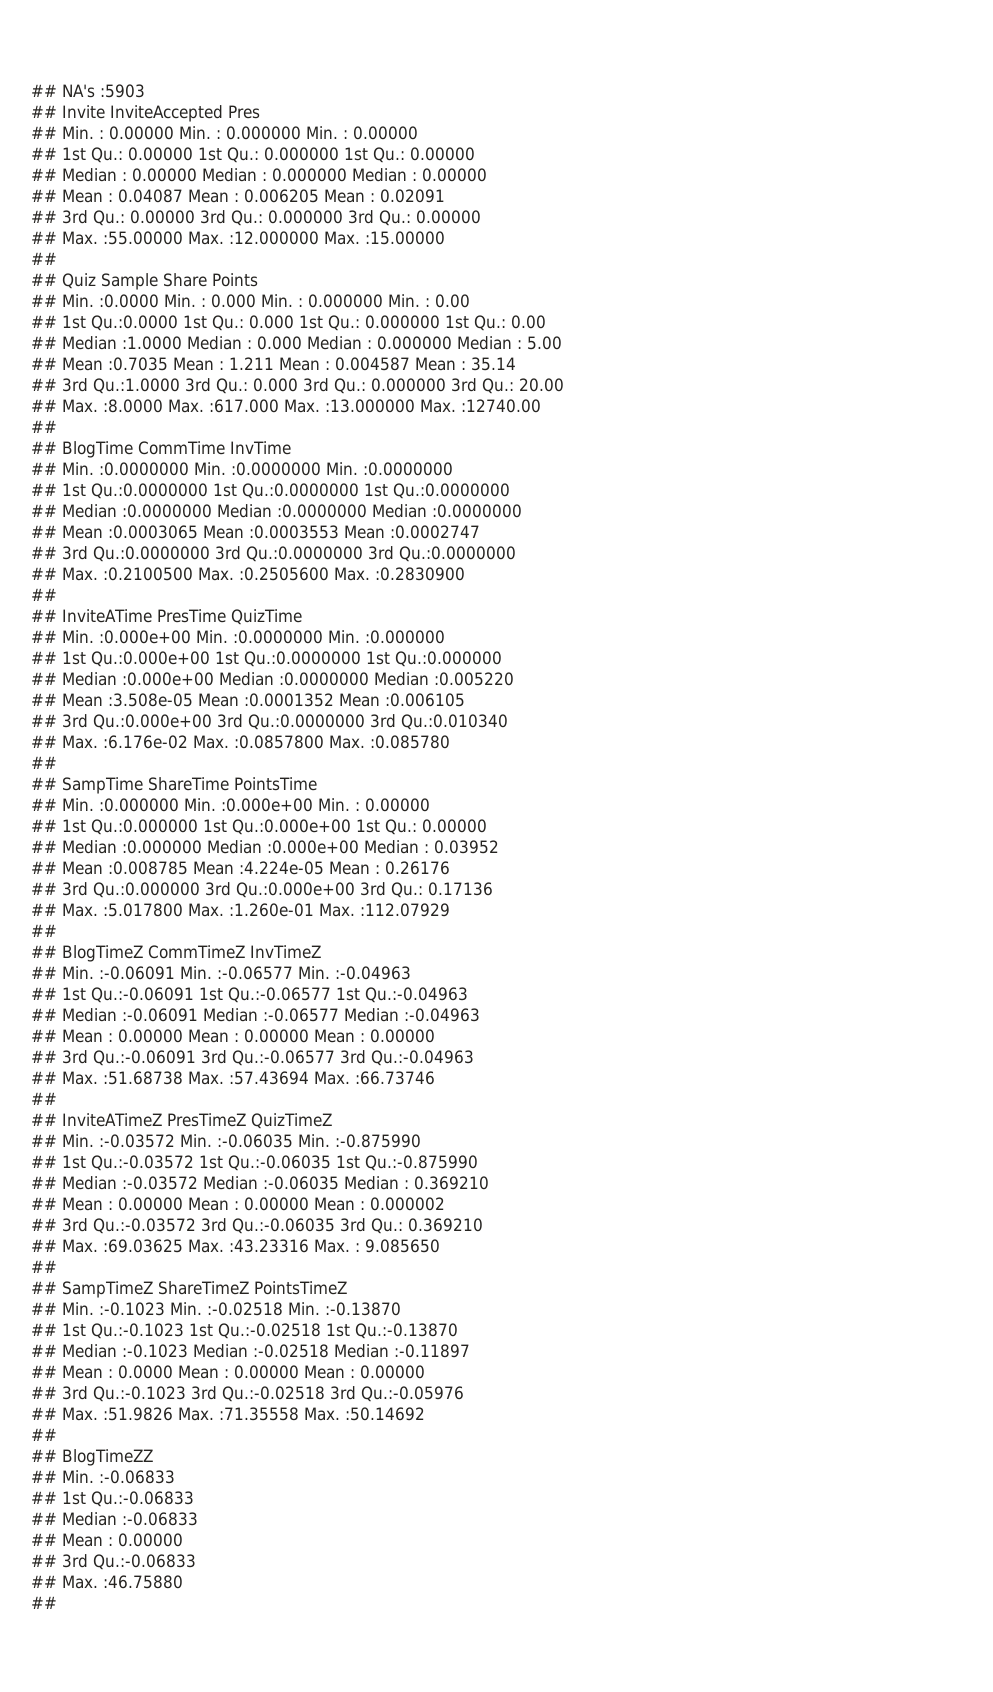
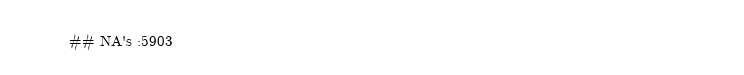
[31,105,260,122] [31,126,418,140] [31,147,475,163] [31,168,487,182] [31,189,445,203] [31,210,481,226] [31,231,445,245] [31,252,57,265] [31,273,258,290] [31,294,470,308] [31,315,546,331] [31,336,562,350] [31,357,516,371] [31,378,564,394] [31,399,541,413] [31,420,57,433] [31,441,291,458] [31,462,453,476] [31,483,510,499] [31,504,522,518] [31,525,480,539] [31,546,516,562] [31,567,465,581] [31,588,57,601] [31,609,302,625] [31,630,445,644] [31,651,502,667] [31,672,514,686] [31,693,465,707] [31,714,508,730] [31,735,450,749] [31,756,57,769] [31,777,317,794] [31,798,430,812] [31,819,487,835] [31,840,499,854] [31,861,450,875] [31,882,493,898] [31,903,450,917] [31,924,57,937] [31,945,321,962] [31,966,411,980] [31,987,468,1003] [31,1008,480,1022] [31,1029,435,1043] [31,1050,474,1066] [31,1071,435,1085] [31,1092,57,1105] [31,1113,332,1129] [31,1134,421,1148] [31,1155,478,1171] [31,1176,489,1190] [31,1197,445,1211] [31,1218,483,1234] [31,1239,440,1253] [31,1260,57,1273] [31,1281,347,1298] [31,1302,401,1316] [31,1323,458,1339] [31,1344,470,1358] [31,1365,425,1379] [31,1386,464,1402] [31,1407,425,1421] [31,1428,57,1441] [31,1449,153,1466] [31,1470,175,1484] [31,1491,194,1507] [31,1512,198,1526] [31,1533,183,1547] [31,1554,196,1570] [31,1575,183,1589] [31,1596,57,1609] // ## Invite InviteAccepted Pres // ## Min. : 0.00000 Min. : 0.000000 Min. : 0.00000 // ## 1st Qu.: 0.00000 1st Qu.: 0.000000 1st Qu.: 0.00000 // ## Median : 0.00000 Median : 0.000000 Median : 0.00000 // ## Mean : 0.04087 Mean : 0.006205 Mean : 0.02091 // ## 3rd Qu.: 0.00000 3rd Qu.: 0.000000 3rd Qu.: 0.00000 // ## Max. :55.00000 Max. :12.000000 Max. :15.00000 // ## // ## Quiz Sample Share Points // ## Min. :0.0000 Min. : 0.000 Min. : 0.000000 Min. : 0.00 // ## 1st Qu.:0.0000 1st Qu.: 0.000 1st Qu.: 0.000000 1st Qu.: 0.00 // ## Median :1.0000 Median : 0.000 Median : 0.000000 Median : 5.00 // ## Mean :0.7035 Mean : 1.211 Mean : 0.004587 Mean : 35.14 // ## 3rd Qu.:1.0000 3rd Qu.: 0.000 3rd Qu.: 0.000000 3rd Qu.: 20.00 // ## Max. :8.0000 Max. :617.000 Max. :13.000000 Max. :12740.00 // ## // ## BlogTime CommTime InvTime // ## Min. :0.0000000 Min. :0.0000000 Min. :0.0000000 // ## 1st Qu.:0.0000000 1st Qu.:0.0000000 1st Qu.:0.0000000 // ## Median :0.0000000 Median :0.0000000 Median :0.0000000 // ## Mean :0.0003065 Mean :0.0003553 Mean :0.0002747 // ## 3rd Qu.:0.0000000 3rd Qu.:0.0000000 3rd Qu.:0.0000000 // ## Max. :0.2100500 Max. :0.2505600 Max. :0.2830900 // ## // ## InviteATime PresTime QuizTime // ## Min. :0.000e+00 Min. :0.0000000 Min. :0.000000 // ## 1st Qu.:0.000e+00 1st Qu.:0.0000000 1st Qu.:0.000000 // ## Median :0.000e+00 Median :0.0000000 Median :0.005220 // ## Mean :3.508e-05 Mean :0.0001352 Mean :0.006105 // ## 3rd Qu.:0.000e+00 3rd Qu.:0.0000000 3rd Qu.:0.010340 // ## Max. :6.176e-02 Max. :0.0857800 Max. :0.085780 // ## // ## SampTime ShareTime PointsTime // ## Min. :0.000000 Min. :0.000e+00 Min. : 0.00000 // ## 1st Qu.:0.000000 1st Qu.:0.000e+00 1st Qu.: 0.00000 // ## Median :0.000000 Median :0.000e+00 Median : 0.03952 // ## Mean :0.008785 Mean :4.224e-05 Mean : 0.26176 // ## 3rd Qu.:0.000000 3rd Qu.:0.000e+00 3rd Qu.: 0.17136 // ## Max. :5.017800 Max. :1.260e-01 Max. :112.07929 // ## // ## BlogTimeZ CommTimeZ InvTimeZ // ## Min. :-0.06091 Min. :-0.06577 Min. :-0.04963 // ## 1st Qu.:-0.06091 1st Qu.:-0.06577 1st Qu.:-0.04963 // ## Median :-0.06091 Median :-0.06577 Median :-0.04963 // ## Mean : 0.00000 Mean : 0.00000 Mean : 0.00000 // ## 3rd Qu.:-0.06091 3rd Qu.:-0.06577 3rd Qu.:-0.04963 // ## Max. :51.68738 Max. :57.43694 Max. :66.73746 // ## // ## InviteATimeZ PresTimeZ QuizTimeZ // ## Min. :-0.03572 Min. :-0.06035 Min. :-0.875990 // ## 1st Qu.:-0.03572 1st Qu.:-0.06035 1st Qu.:-0.875990 // ## Median :-0.03572 Median :-0.06035 Median : 0.369210 // ## Mean : 0.00000 Mean : 0.00000 Mean : 0.000002 // ## 3rd Qu.:-0.03572 3rd Qu.:-0.06035 3rd Qu.: 0.369210 // ## Max. :69.03625 Max. :43.23316 Max. : 9.085650 // ## // ## SampTimeZ ShareTimeZ PointsTimeZ // ## Min. :-0.1023 Min. :-0.02518 Min. :-0.13870 // ## 1st Qu.:-0.1023 1st Qu.:-0.02518 1st Qu.:-0.13870 // ## Median :-0.1023 Median :-0.02518 Median :-0.11897 // ## Mean : 0.0000 Mean : 0.00000 Mean : 0.00000 // ## 3rd Qu.:-0.1023 3rd Qu.:-0.02518 3rd Qu.:-0.05976 // ## Max. :51.9826 Max. :71.35558 Max. :50.14692 // ## // ## BlogTimeZZ // ## Min. :-0.06833 // ## 1st Qu.:-0.06833 // ## Median :-0.06833 // ## Mean : 0.00000 // ## 3rd Qu.:-0.06833 // ## Max. :46.75880 // ## -> (173, 40) none

